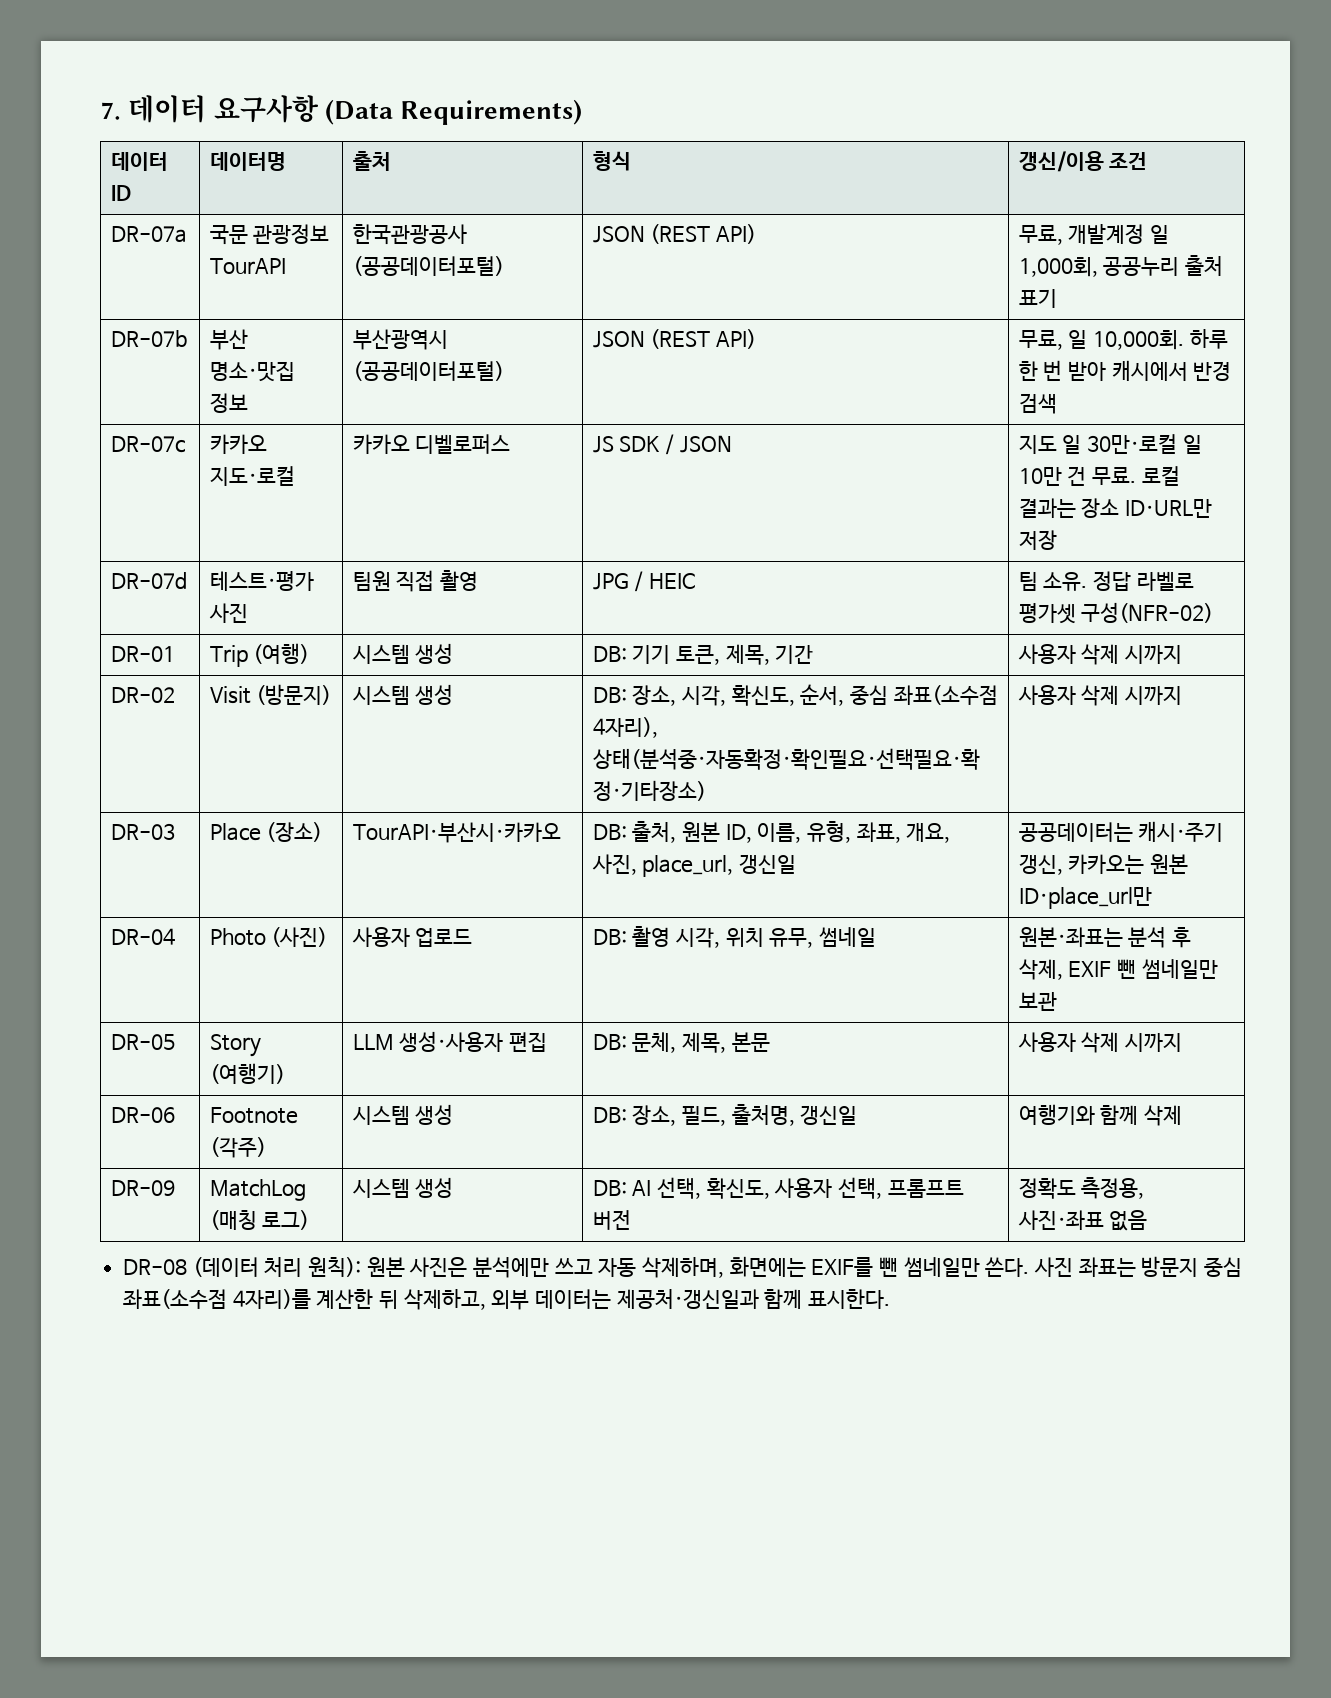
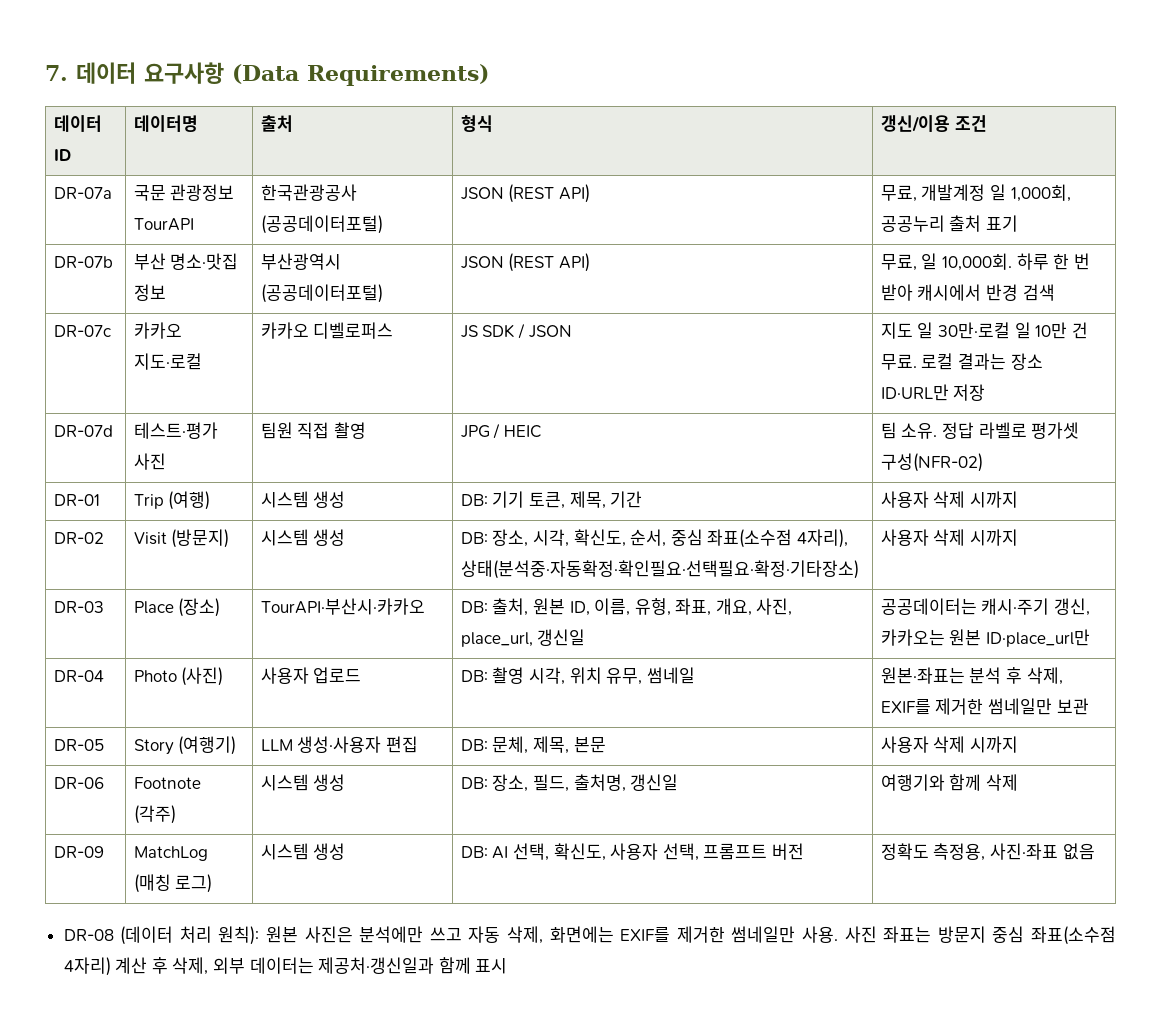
[1068,959,1137,979] EXIF 뺀 -> [880,698,984,715] EXIF를 제거한
[642,1257,725,1278] 삭제하며, -> [507,926,544,944] 삭제,
[879,1257,1030,1277] 뺀 썸네일만 쓴다. -> [676,926,839,943] 제거한 썸네일만 사용.
[232,1289,486,1310] 4자리)를 계산한 뒤 삭제하고, -> [63,957,209,976] 4자리) 계산 후 삭제,
[808,1289,891,1309] 표시한다. -> [475,958,508,974] 표시

